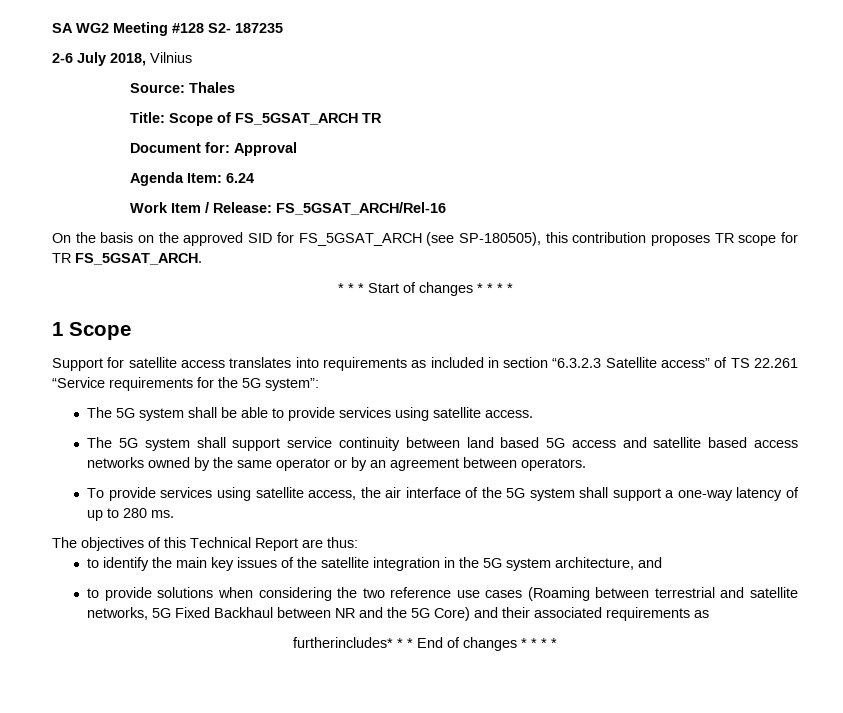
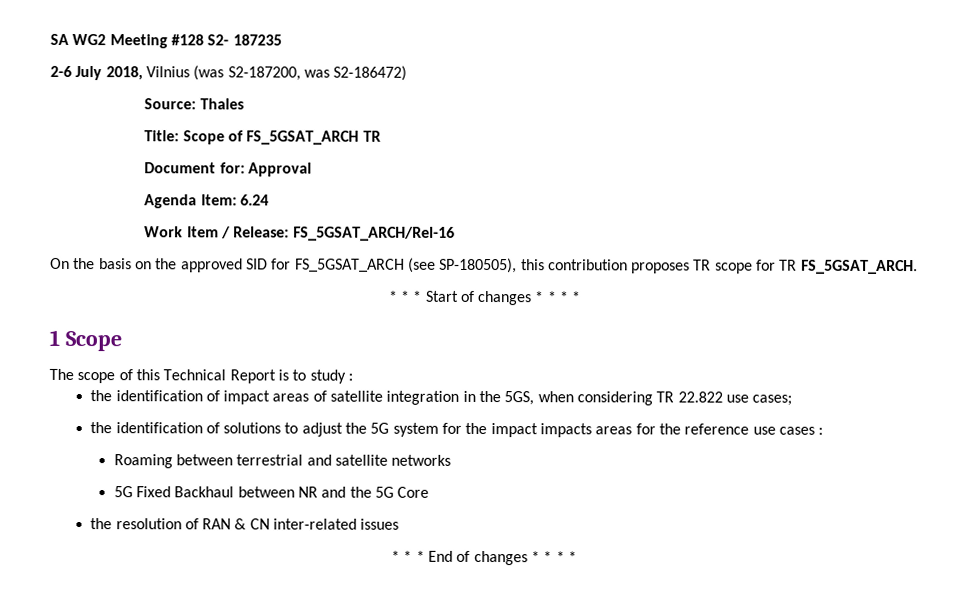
(192, 57) none -> [193,65,408,81] (was S2-187200, was S2-186472)
[52,357,798,371] [52,377,319,391] [87,407,534,421] [87,437,799,451] [87,457,587,471] [87,487,800,501] [87,508,175,521] [52,537,358,551] [87,557,663,571] [87,587,385,601] Support for satellite access translates into requirements as included in section “6.3.2.3 Satellite access” of TS 22.261 “Service requirements for the 5G system”: // The 5G system shall be able to provide services using satellite access. // The 5G system shall support service continuity between land based 5G access and satellite based access networks owned by the same operator or by an agreement between operators. // To provide services using satellite access, the air interface of the 5G system shall support a one-way latency of up to 280 ms. // The objectives of this Technical Report are thus: // to identify the main key issues of the satellite integration in the 5G system architecture, and // to provide solutions when considering the two -> [49,368,353,384] [90,390,793,406] [90,422,682,438] The scope of this Technical Report is to study : // the identification of impact areas of satellite integration in the 5GS, when considering TR 22.822 use cases; // the identification of solutions to adjust the 5G system for the impact impacts areas for the
[527,587,590,601] (Roaming -> [818,427,824,435] [113,454,173,469] : // Roaming
[87,607,149,620] networks, -> [391,454,452,466] networks //
[434,607,710,621] [293,637,393,648] Core) and their associated requirements as // furtherincludes* -> [397,486,430,498] [90,518,400,530] [391,550,401,562] Core // the resolution of RAN & CN inter-related issues // *

